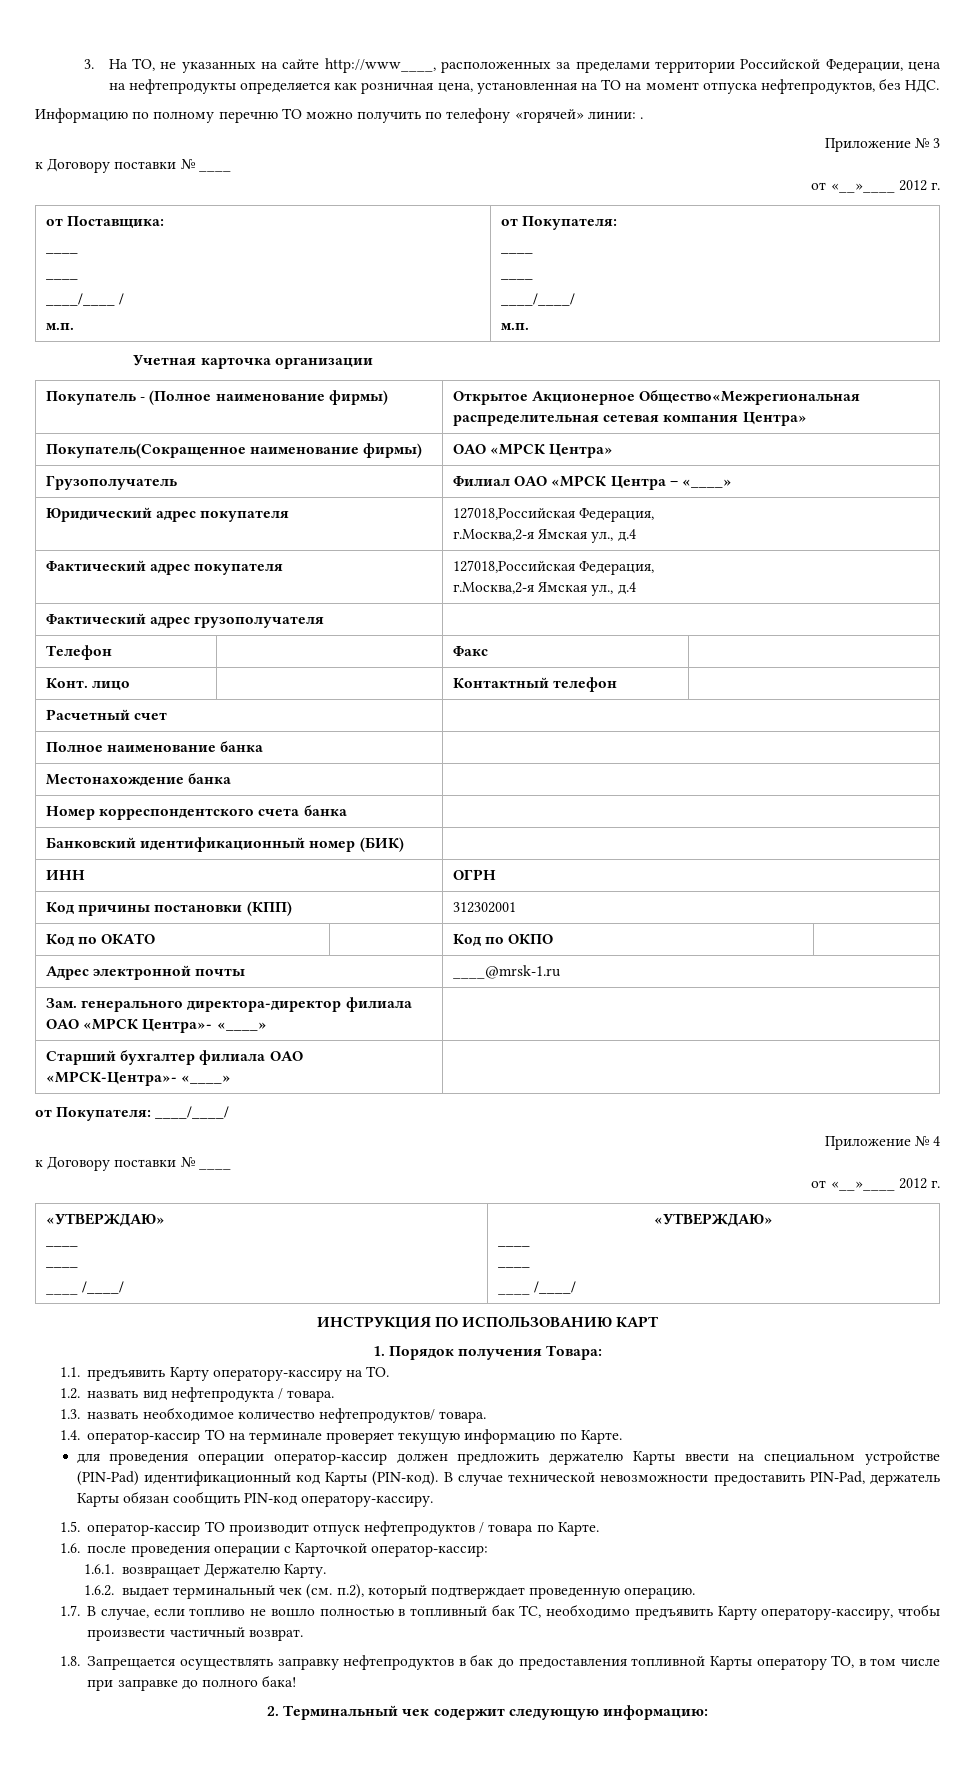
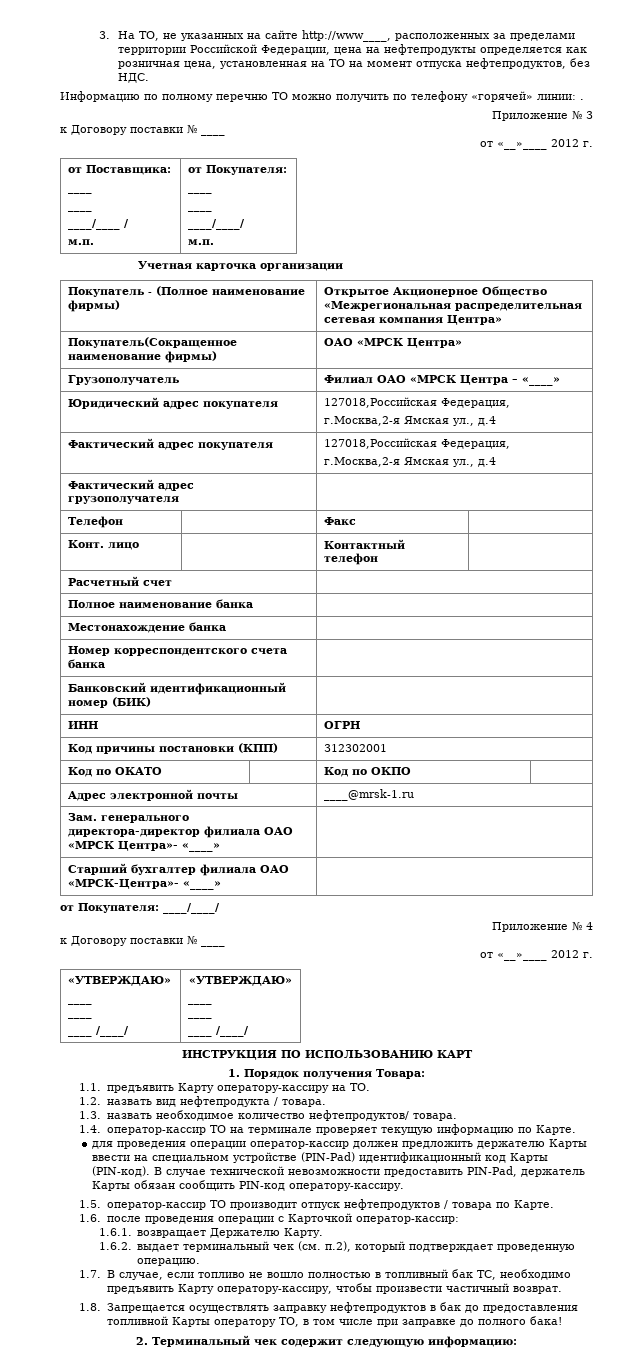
[639,390,861,405] Общество«Межрегиональная -> [482,286,548,297] [324,301,452,311] Общество «Межрегиональная

